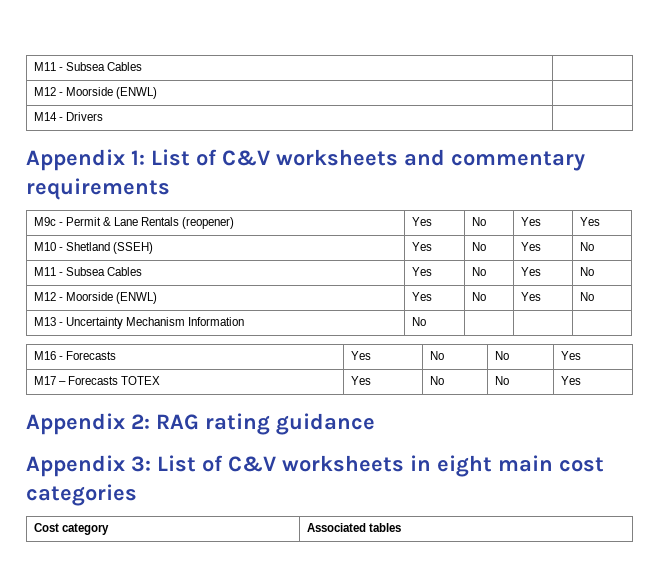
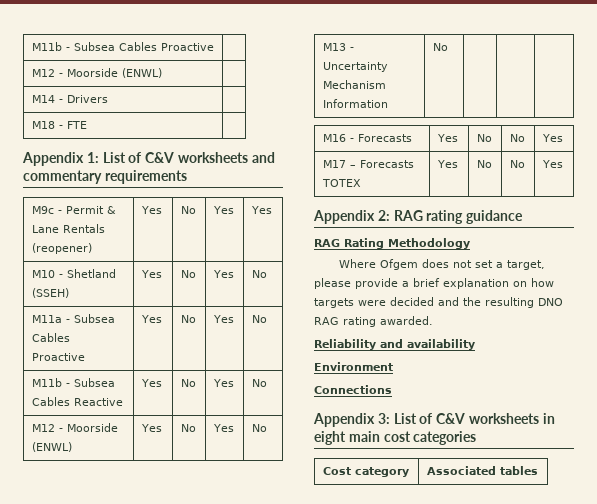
[33,62,142,71] M11 - Subsea Cables -> [31,42,214,51] M11b - Subsea Cables Proactive
(103, 116) none -> [31,121,87,129] // M18 - FTE |
[33,267,142,276] M11 - Subsea Cables -> [31,314,115,323] [31,333,70,342] [31,353,85,361] [140,315,162,323] [180,315,196,323] [212,315,234,323] [251,315,267,323] [31,378,115,387] [31,397,123,406] M11a - Subsea Cables Proactive | Yes | No | Yes | No // M11b - Subsea Cables Reactive
(375, 424) none -> [314,238,470,249] [339,259,546,270] [314,278,554,289] [314,297,563,308] [314,316,433,327] [314,339,475,350] [314,362,393,371] [314,385,392,394] // RAG Rating Methodology // Where Ofgem does not set a target, please provide a brief explanation on how targets were decided and the resulting DNO RAG rating awarded. // Reliability and availability // Environment // Connections

